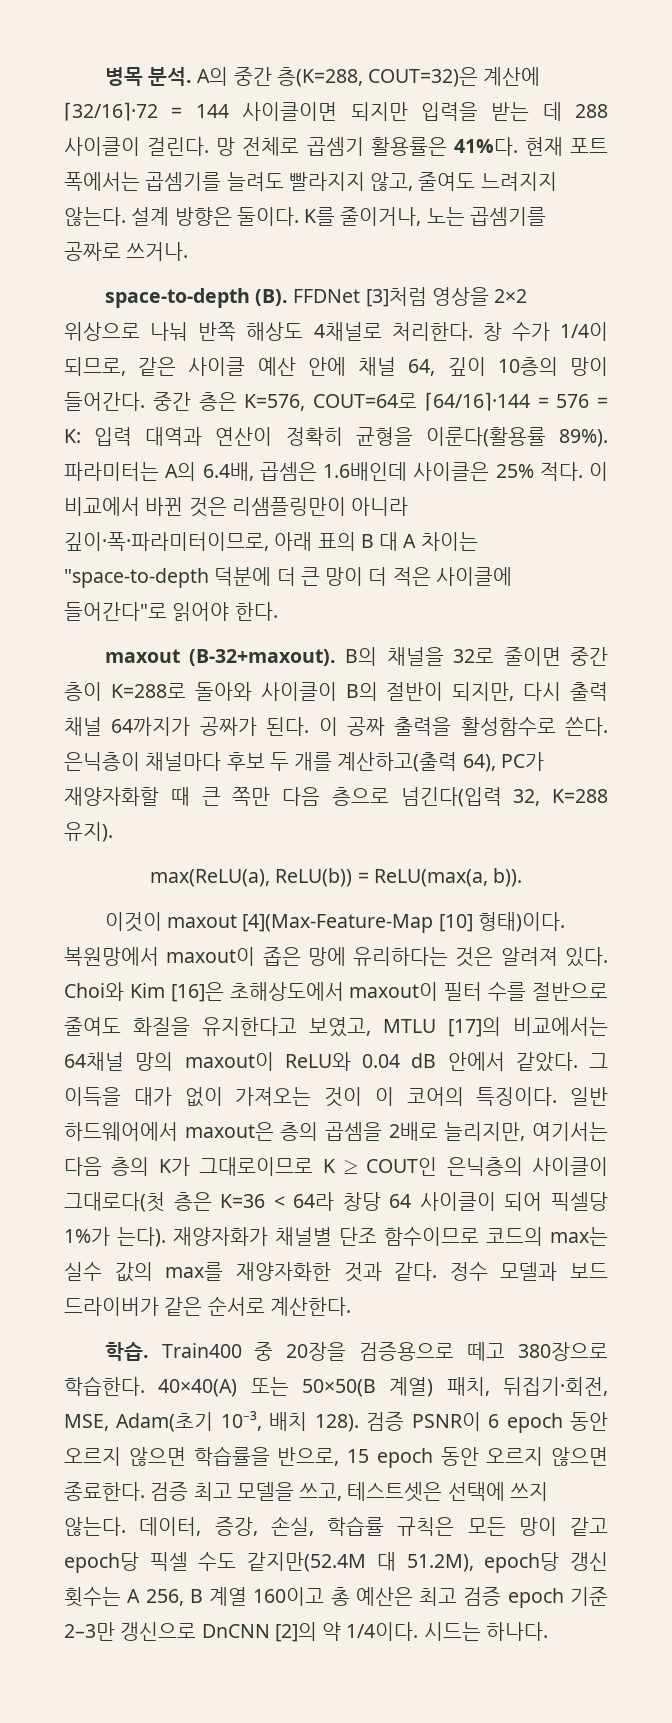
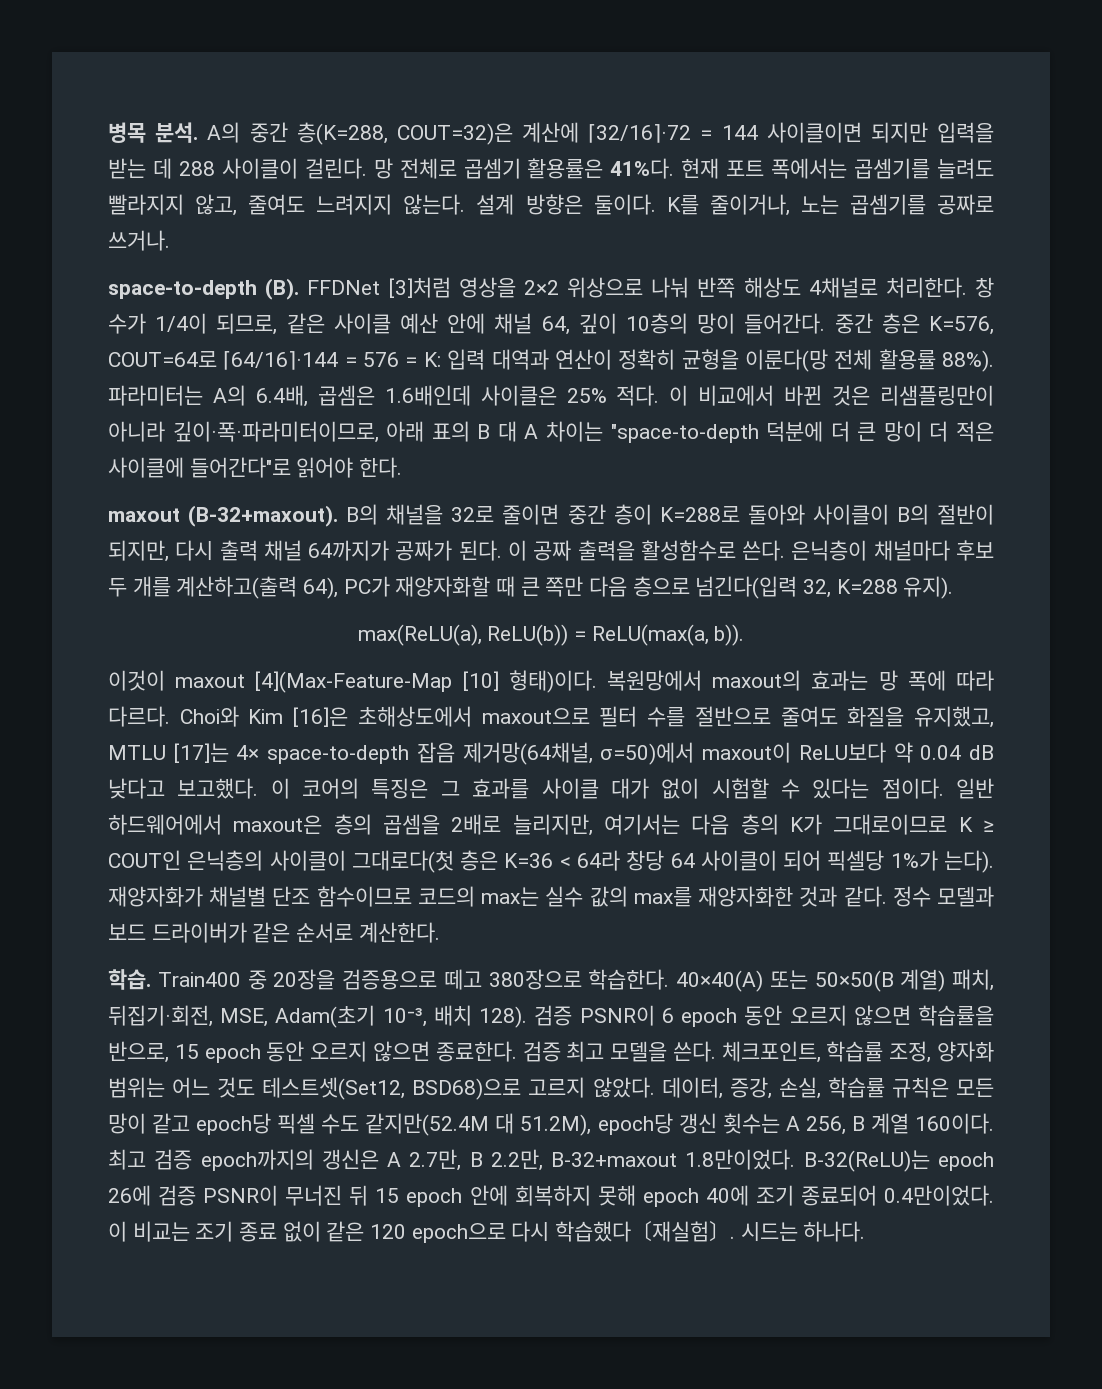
[425,427,608,447] 이룬다(활용률 89%). -> [744,349,994,372] 이룬다(망 전체 활용률 88%).
[166,947,608,967] maxout이 좁은 망에 유리하다는 것은 알려져 있다. -> [712,670,995,691] [108,706,170,727] maxout의 효과는 망 폭에 따라 다르다.
[349,982,439,1001] maxout이 -> [481,708,590,724] maxout으로
[202,1017,608,1037] [64,1052,608,1072] [64,1087,558,1107] 유지한다고 보였고, MTLU [17]의 비교에서는 64채널 망의 maxout이 ReLU와 0.04 dB 안에서 같았다. 그 이득을 대가 없이 가져오는 것이 이 코어의 특징이다. -> [914,706,995,728] [108,742,995,765] [108,778,944,799] 유지했고, MTLU [17]는 4× space-to-depth 잡음 제거망(64채널, σ=50)에서 maxout이 ReLU보다 약 0.04 dB 낮다고 보고했다. 이 코어의 특징은 그 효과를 사이클 대가 없이 시험할 수 있다는 점이다.
[299,1482,548,1502] [64,1517,126,1536] 쓰고, 테스트셋은 선택에 쓰지 않는다. -> [672,1041,995,1063] [108,1077,655,1100] 쓴다. 체크포인트, 학습률 조정, 양자화 범위는 어느 것도 테스트셋(Set12, BSD68)으로 고르지 않았다.
[253,1587,608,1608] [64,1622,419,1642] 160이고 총 예산은 최고 검증 epoch 기준 2–3만 갱신으로 DnCNN [2]의 약 1/4이다. -> [915,1113,995,1134] [108,1149,994,1172] [108,1185,994,1207] [108,1221,736,1243] 160이다. 최고 검증 epoch까지의 갱신은 A 2.7만, B 2.2만, B-32+maxout 1.8만이었다. B-32(ReLU)는 epoch 26에 검증 PSNR이 무너진 뒤 15 epoch 안에 회복하지 못해 epoch 40에 조기 종료되어 0.4만이었다. 이 비교는 조기 종료 없이 같은 120 epoch으로 다시 학습했다〔재실험〕.

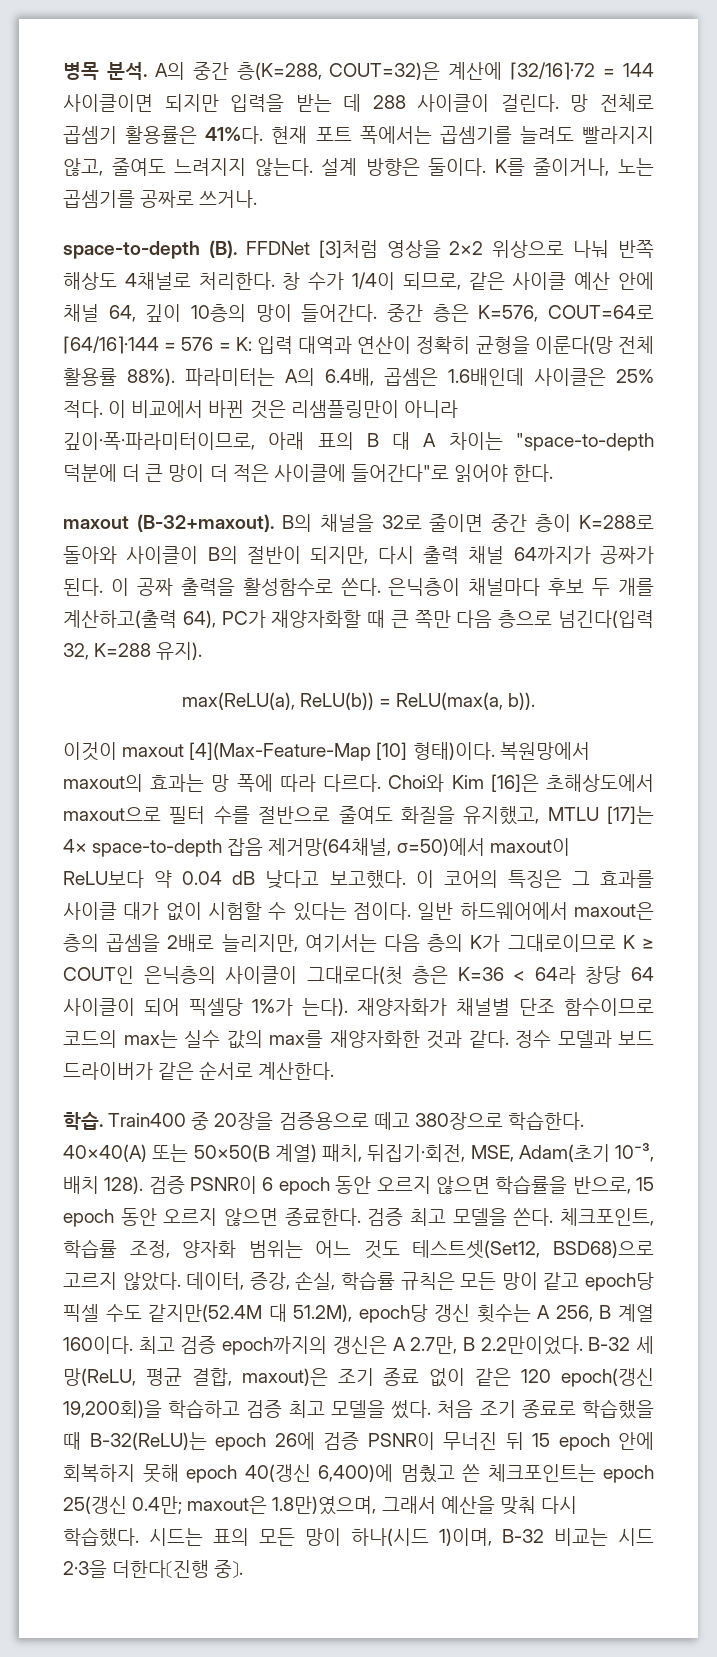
[490,1149,796,1171] 2.2만, B-32+maxout 1.8만이었다. -> [480,1336,654,1355] [63,1368,655,1387] [63,1399,654,1419] [63,1432,81,1450] 2.2만이었다. B-32 세 망(ReLU, 평균 결합, maxout)은 조기 종료 없이 같은 120 epoch(갱신 19,200회)을 학습하고 검증 최고 모델을 썼다. 처음 조기 종료로 학습했을 때
[705,1185,994,1206] [108,1221,866,1243] 40에 조기 종료되어 0.4만이었다. 이 비교는 조기 종료 없이 같은 120 epoch으로 다시 학습했다〔재실험〕. 시드는 하나다. -> [244,1464,654,1483] [63,1496,577,1515] [63,1527,654,1547] [63,1560,244,1578] 40(갱신 6,400)에 멈췄고 쓴 체크포인트는 epoch 25(갱신 0.4만; maxout은 1.8만)였으며, 그래서 예산을 맞춰 다시 학습했다. 시드는 표의 모든 망이 하나(시드 1)이며, B-32 비교는 시드 2·3을 더한다〔진행 중〕.

